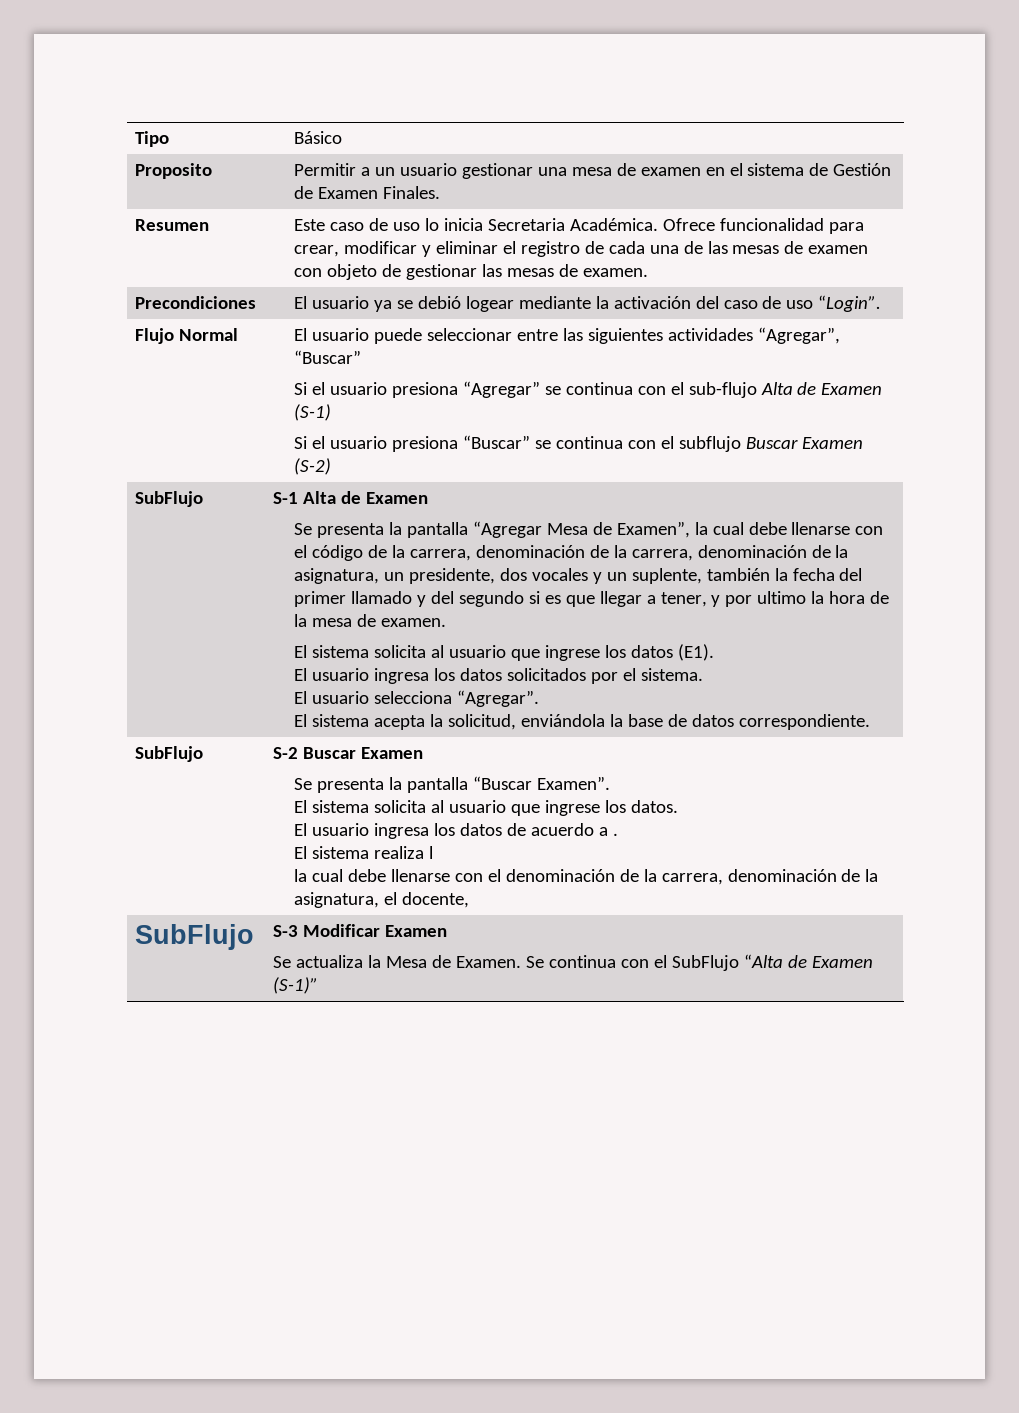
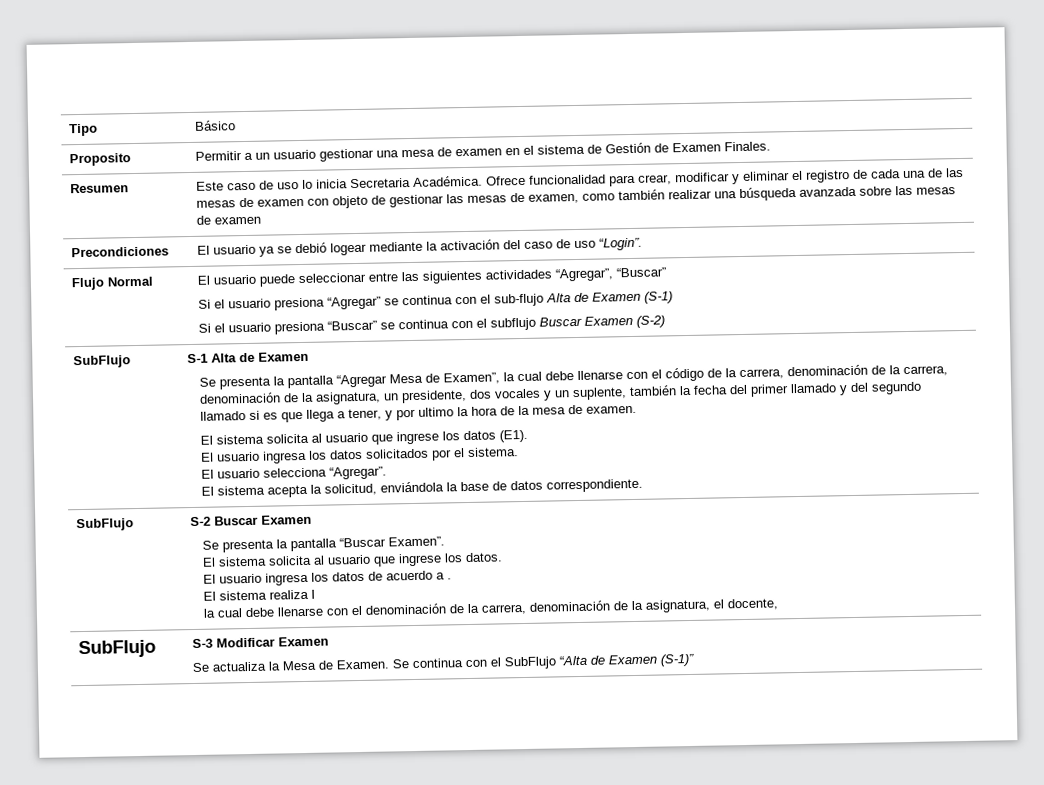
[582,268,648,277] examen. -> [528,185,957,204] [196,215,262,225] examen, como también realizar una búsqueda avanzada sobre las mesas de examen
(524, 599) none -> [200,411,247,421] llamado
[599,591,642,607] llegar -> [306,409,336,422] llega

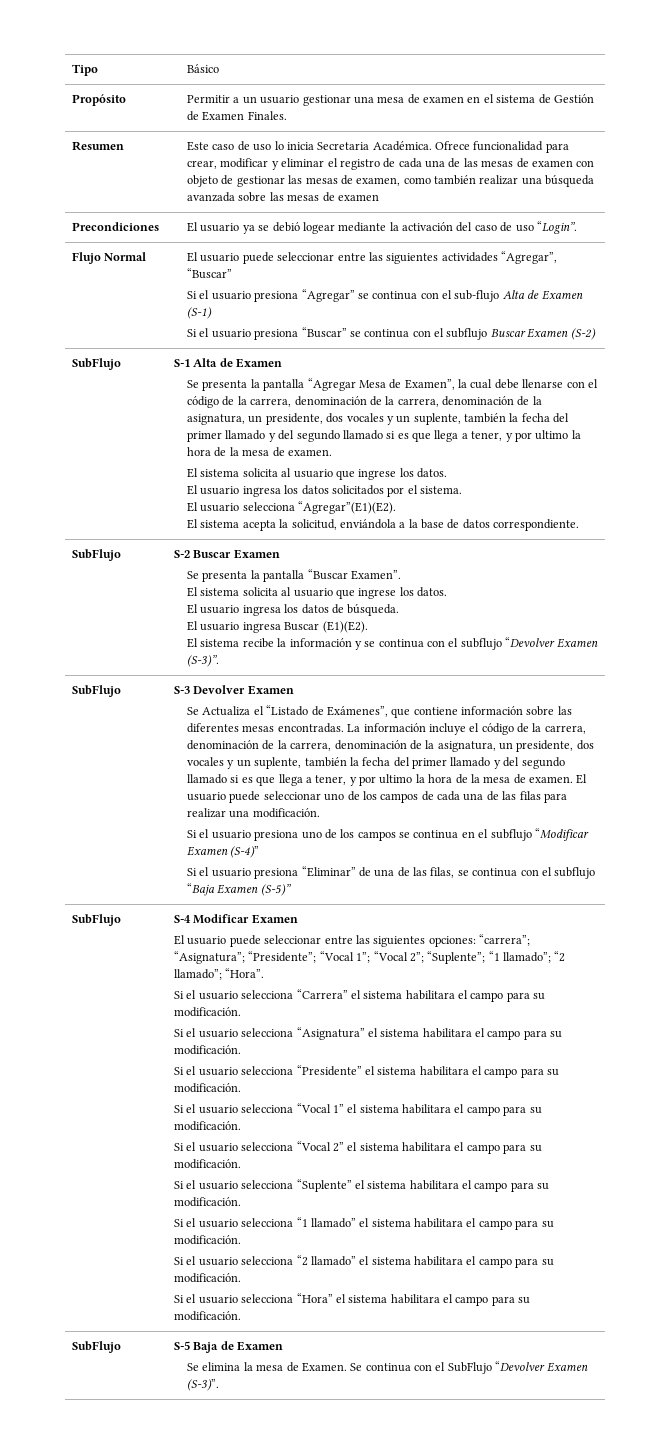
[69,153,132,167] Proposito -> [72,94,127,106] Propósito
[463,429,529,443] datos (E1). -> [417,468,448,478] datos.
[329,466,388,480] “Agregar”. -> [298,501,397,514] “Agregar”(E1)(E2).
(445, 487) none -> [399,522,406,528] a
[386,570,453,581] [203,589,316,601] [203,598,779,618] [78,639,157,659] [192,638,214,649] acuerdo a . // El sistema realiza l // la cual debe llenarse con el denominación de la carrera, denominación de la asignatura, el docente, // SubFlujo | S-3 -> [347,603,400,616] [187,621,368,633] [187,637,598,650] [187,655,220,667] [72,685,122,697] [174,685,294,695] [187,705,572,718] [187,723,586,735] [187,740,594,752] [187,757,565,769] [187,774,588,786] [187,791,567,803] [187,808,320,818] [187,828,589,841] [187,846,260,858] [187,866,596,879] [187,883,291,896] [72,914,122,926] [174,915,192,923] búsqueda. // El usuario ingresa Buscar (E1)(E2). // El sistema recibe la información y se continua con el subflujo “Devolver Examen (S-3)”. // SubFlujo | S-3 Devolver Examen // Se Actualiza el “Listado de Exámenes”, que contiene información sobre las diferentes mesas encontradas. La información incluye el código de la carrera, denominación de la carrera, denominación de la asignatura, un presidente, dos vocales y un suplente, también la fecha del primer llamado y del segundo llamado si es que llega a tener, y por ultimo la hora de la mesa de examen. El usuario puede seleccionar uno de los campos de cada una de las filas para realizar una modificación. // Si el usuario presiona uno de los campos se continua en el subflujo “Modificar Examen (S-4)” // Si el usuario presiona “Eliminar” de una de las filas, se continua con el subflujo “Baja Examen (S-5)” // SubFlujo | S-4
[192,660,317,673] Se actualiza la Mesa -> [174,934,531,947] [174,951,566,964] [174,968,265,980] [174,989,546,1002] [174,1007,242,1017] [174,1027,563,1040] [174,1045,242,1055] [174,1065,560,1078] [174,1083,242,1093] [174,1103,542,1116] [174,1121,242,1131] [174,1141,542,1154] [174,1159,242,1169] [174,1179,550,1192] [174,1197,242,1207] [174,1217,554,1230] [174,1235,242,1245] [174,1255,554,1268] [174,1273,242,1283] [174,1293,531,1306] [174,1311,242,1321] [72,1341,122,1353] [174,1341,284,1353] [187,1362,284,1371] El usuario puede seleccionar entre las siguientes opciones: “carrera”; “Asignatura”; “Presidente”; “Vocal 1”; “Vocal 2”; “Suplente”; “1 llamado”; “2 llamado”; “Hora”. // Si el usuario selecciona “Carrera” el sistema habilitara el campo para su modificación. // Si el usuario selecciona “Asignatura” el sistema habilitara el campo para su modificación. // Si el usuario selecciona “Presidente” el sistema habilitara el campo para su modificación. // Si el usuario selecciona “Vocal 1” el sistema habilitara el campo para su modificación. // Si el usuario selecciona “Vocal 2” el sistema habilitara el campo para su modificación. // Si el usuario selecciona “Suplente” el sistema habilitara el campo para su modificación. // Si el usuario selecciona “1 llamado” el sistema habilitara el campo para su modificación. // Si el usuario selecciona “2 llamado” el sistema habilitara el campo para su modificación. // Si el usuario selecciona “Hora” el sistema habilitara el campo para su modificación. // SubFlujo | S-5 Baja de Examen // Se elimina la mesa
[559,653,695,667] “Alta de Examen (S-1)” -> [495,1361,588,1372] [187,1379,220,1391] “Devolver Examen (S-3)”.

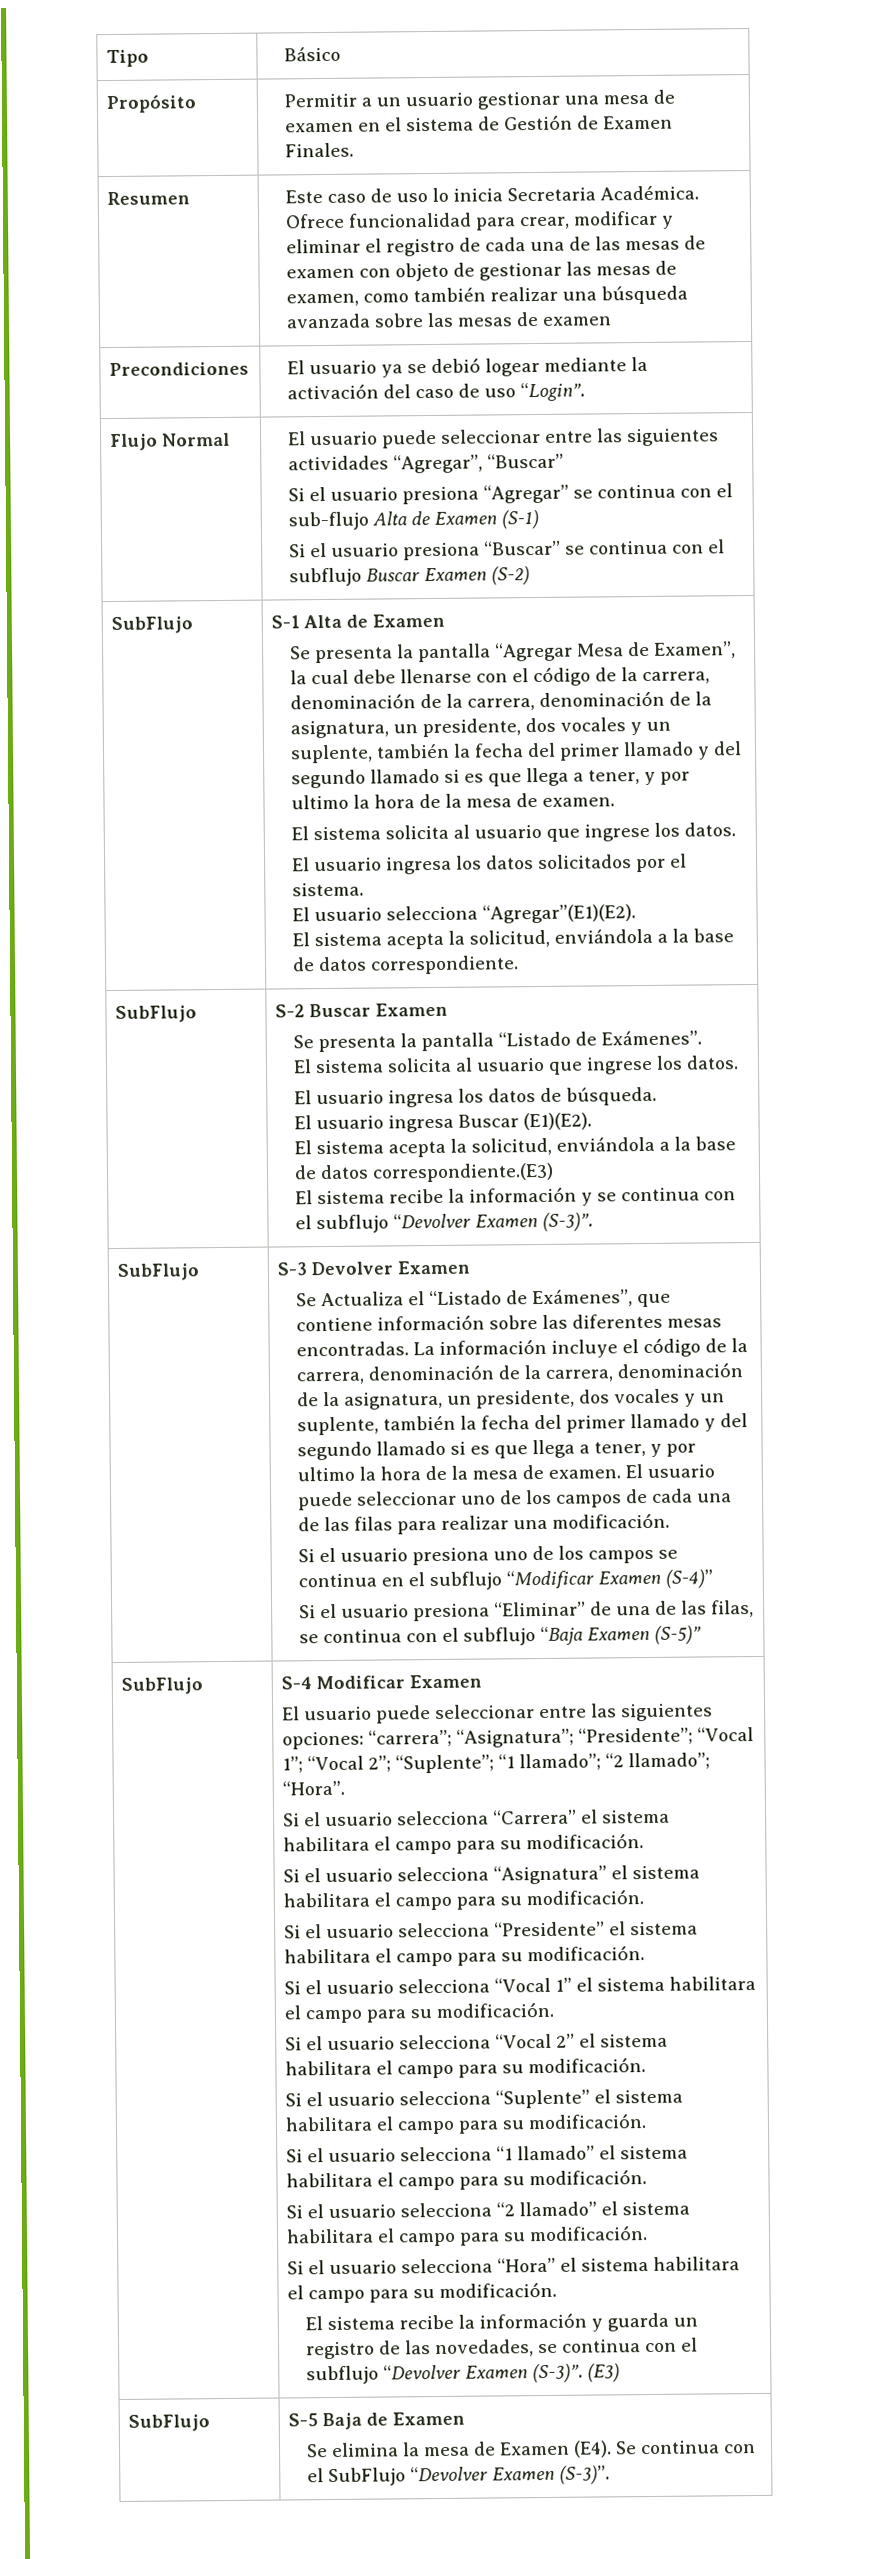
[307,569,401,580] “Buscar Examen”. -> [498,1030,703,1047] “Listado de Exámenes”.
(368, 627) none -> [294,1136,737,1158] [294,1162,555,1183] // El sistema acepta la solicitud, enviándola a la base de datos correspondiente.(E3)
(242, 1316) none -> [305,2312,699,2332] [306,2337,699,2360] [306,2363,621,2385] // El sistema recibe la información y guarda un registro de las novedades, se continua con el subflujo “Devolver Examen (S-3)”. (E3)
[301,1362,347,1372] Examen. -> [499,2440,613,2458] Examen (E4).

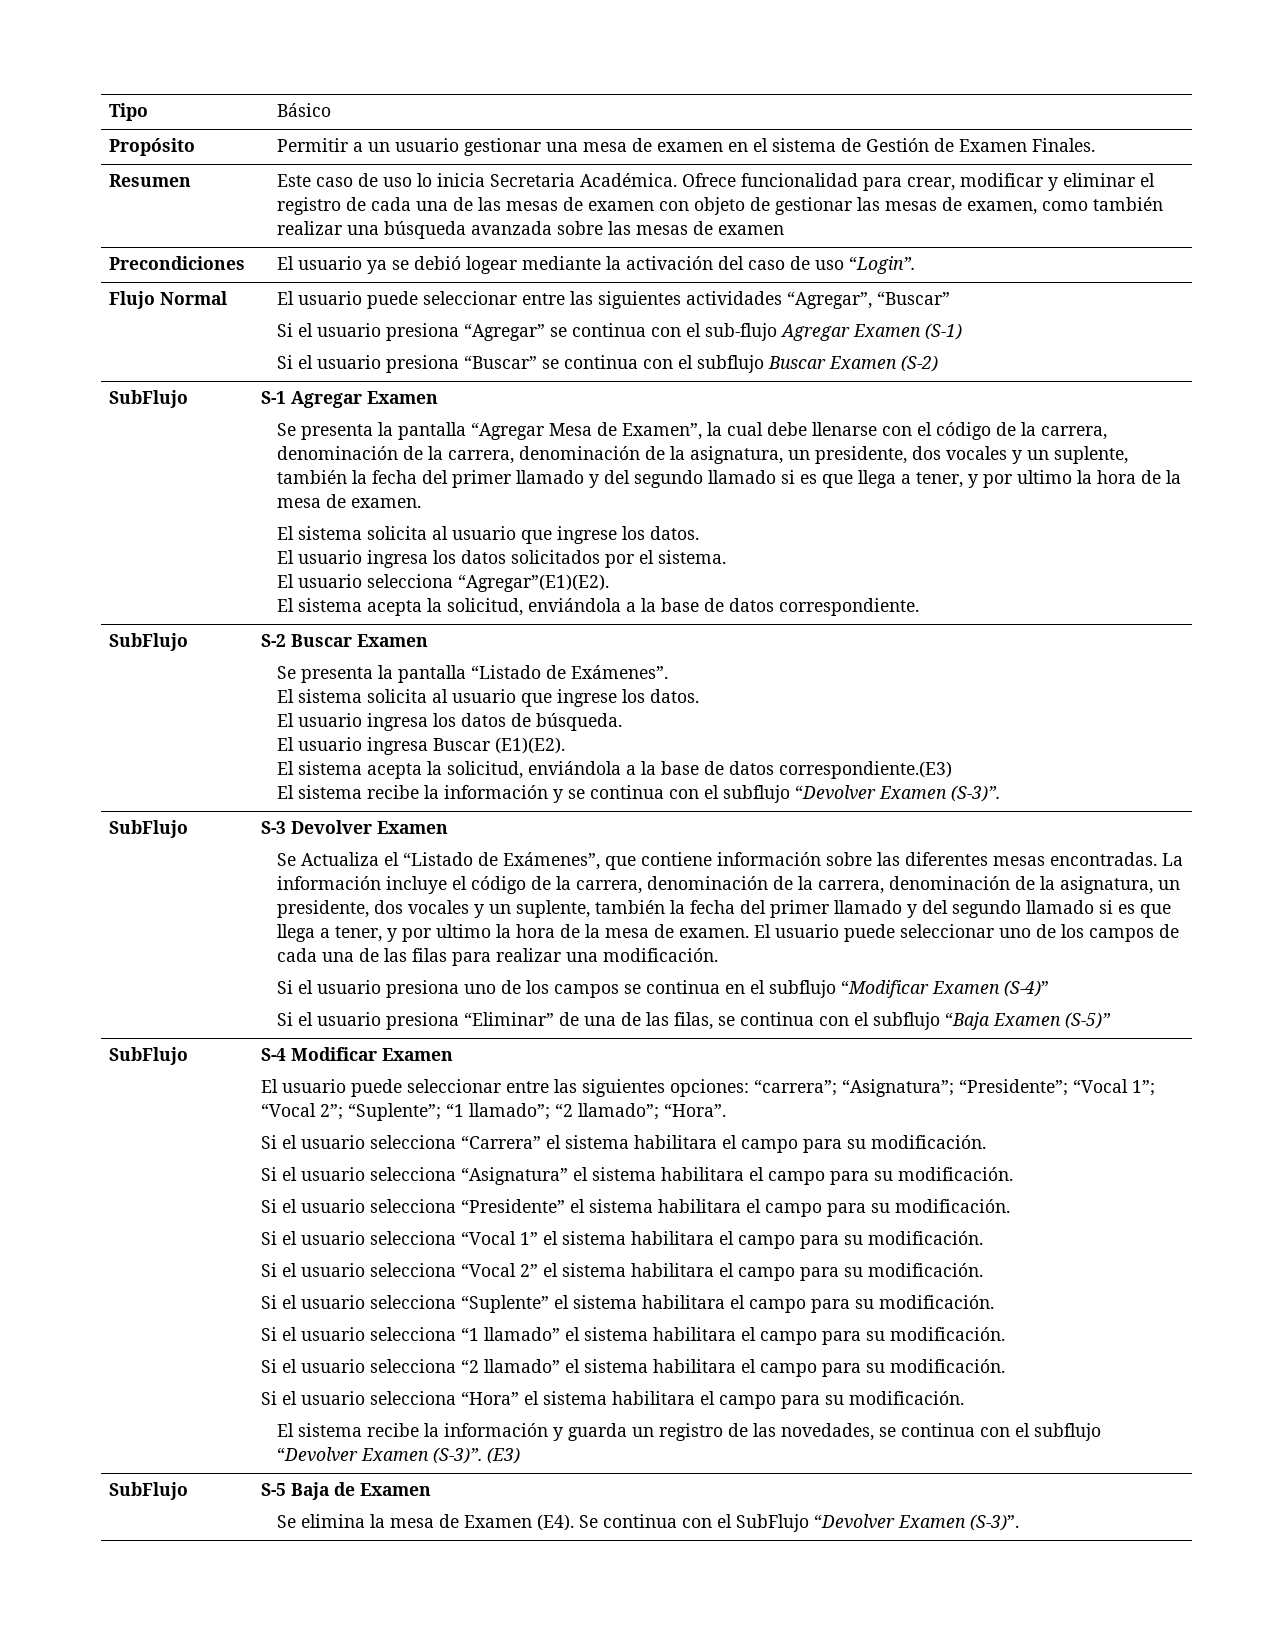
[372,511,431,526] Alta de -> [780,324,850,341] Agregar
[303,614,369,629] Alta de -> [290,391,362,408] Agregar

